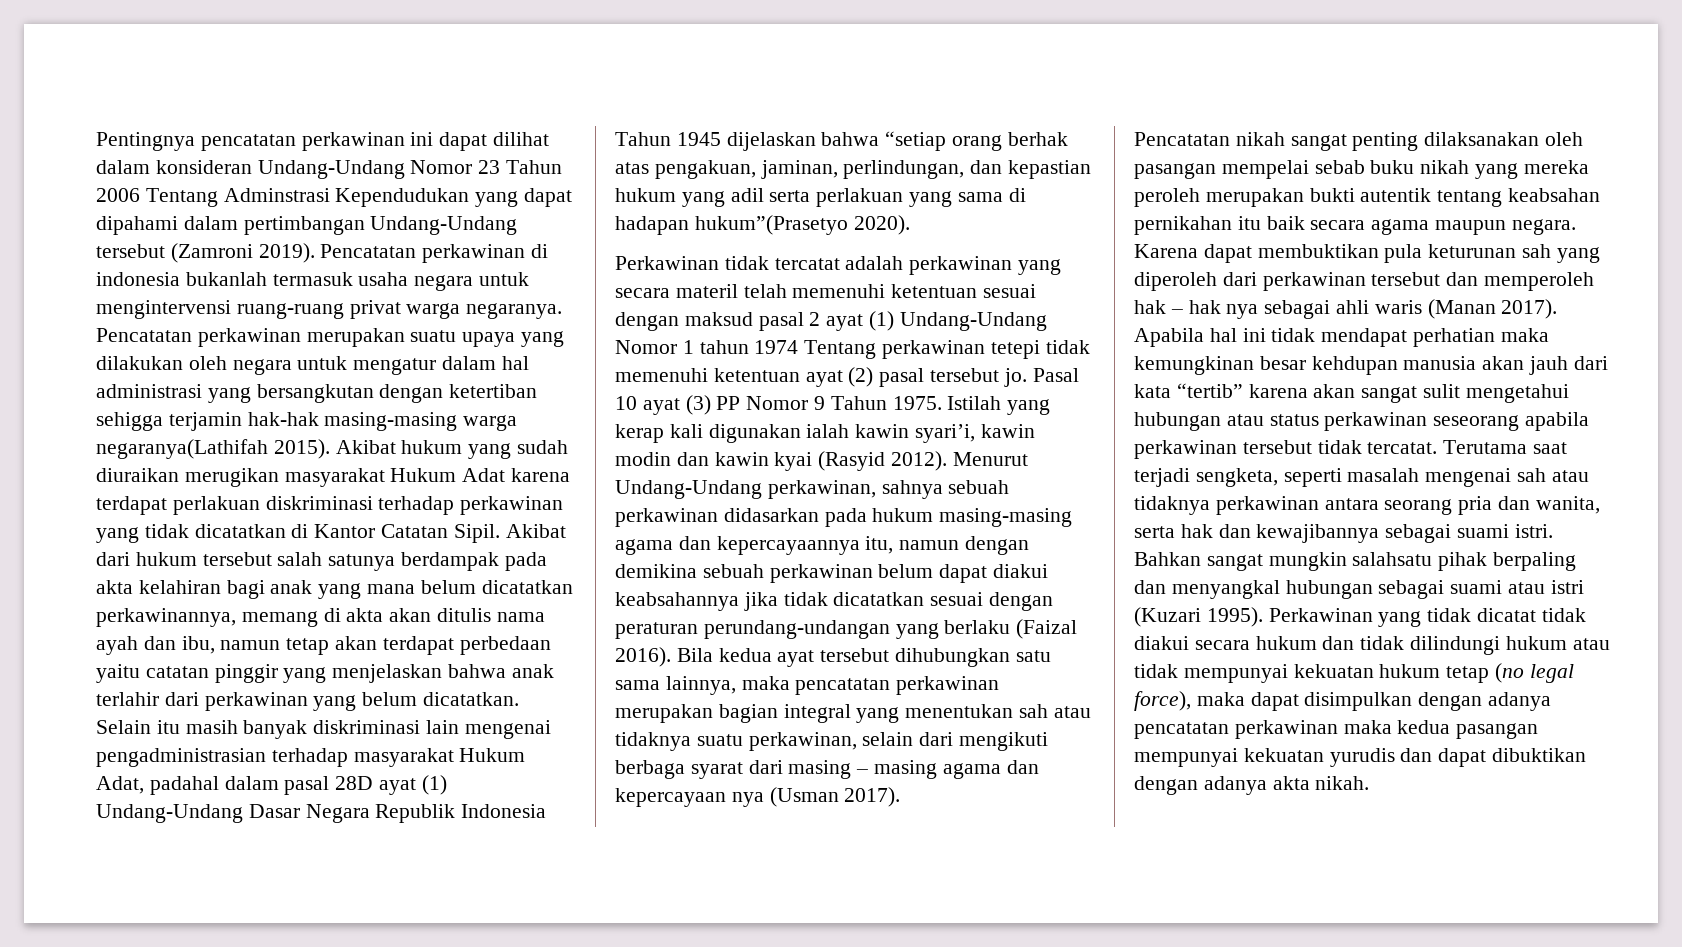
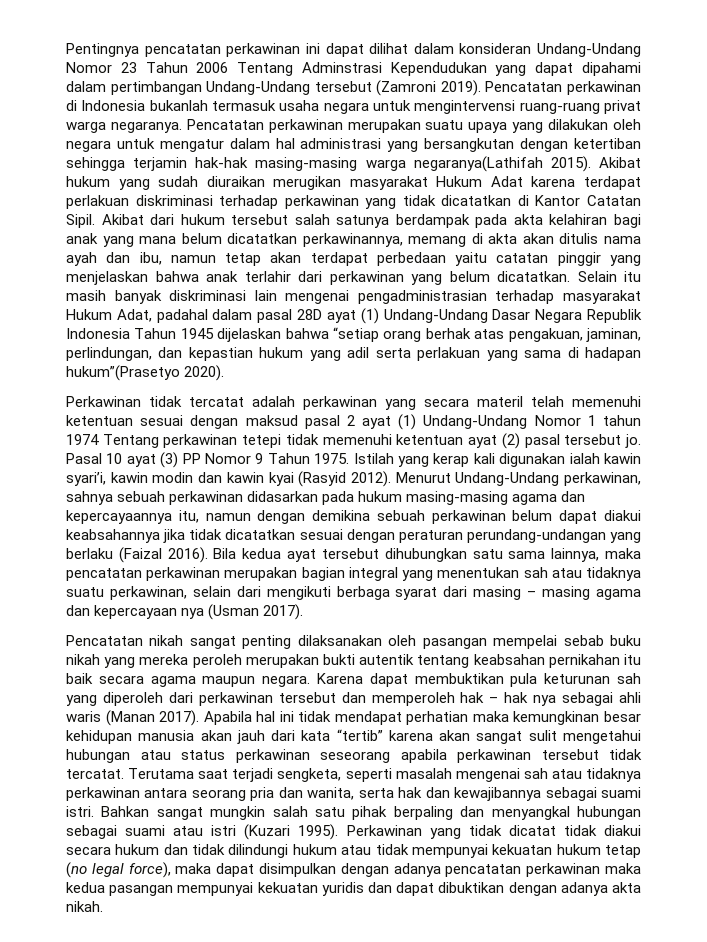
[96,272,180,286] indonesia -> [81,100,146,111] Indonesia
[96,412,163,431] sehigga -> [66,157,125,171] sehingga
[1311,356,1398,375] kehdupan -> [66,730,132,744] kehidupan
[1352,552,1433,566] salahsatu -> [272,806,345,817] salah satu
[1329,748,1395,767] yurudis -> [321,882,364,896] yuridis

